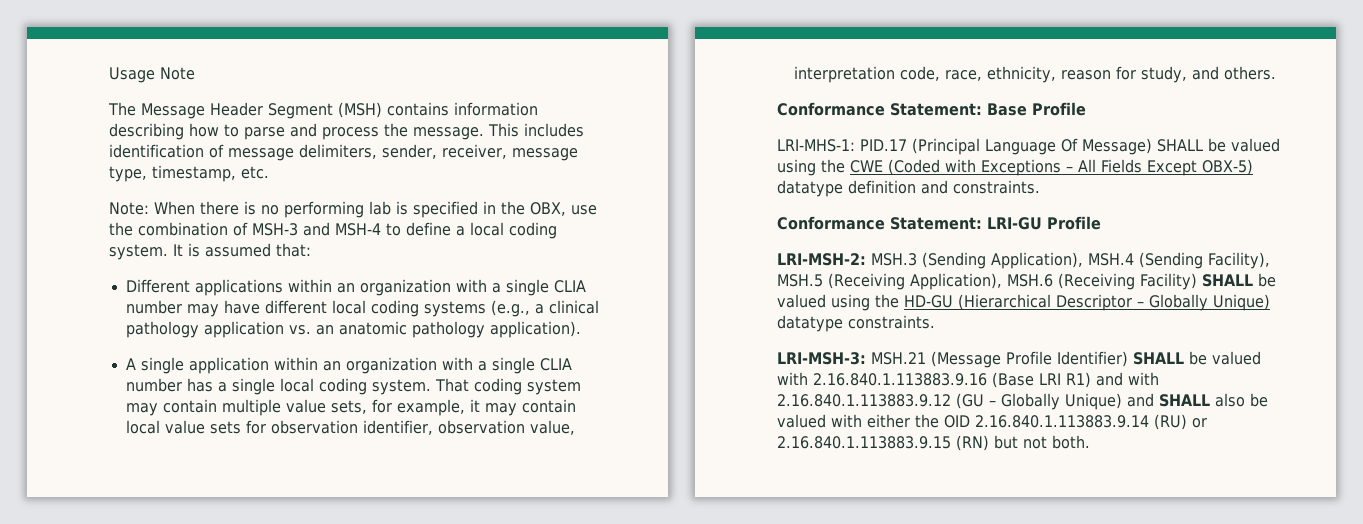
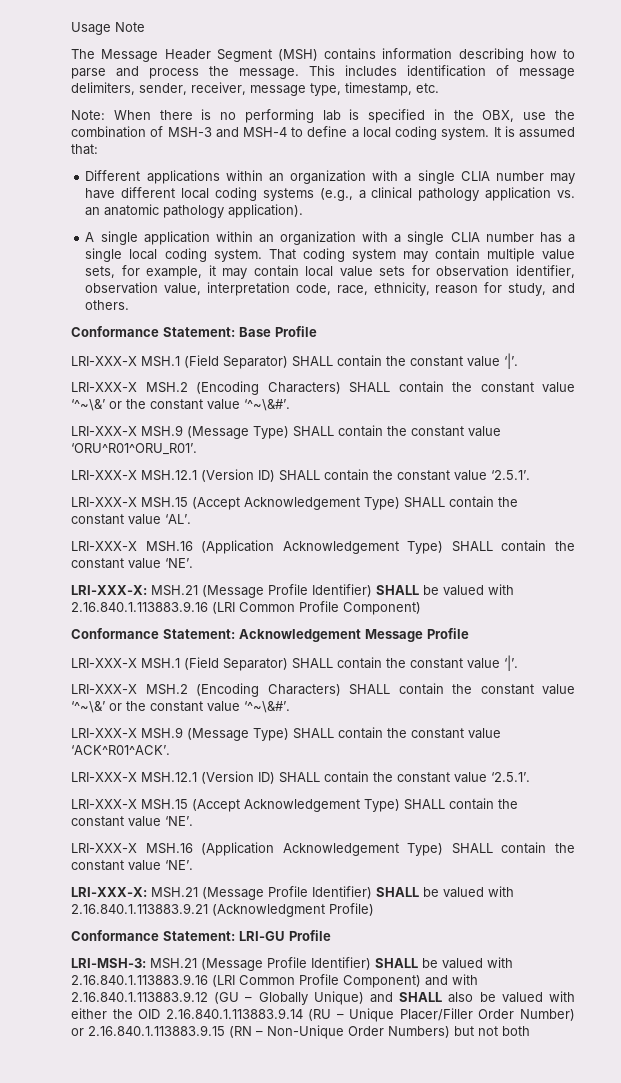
[776,138,1280,155] [776,159,1254,176] [776,180,1040,197] [776,216,1101,230] [776,252,1271,269] [776,273,1277,290] [776,294,1270,311] [776,315,935,332] LRI-MHS-1: PID.17 (Principal Language Of Message) SHALL be valued using the CWE (Coded with Exceptions – All Fields Except OBX-5) datatype definition and constraints. // Conformance Statement: LRI-GU Profile // LRI-MSH-2: MSH.3 (Sending Application), MSH.4 (Sending Facility), MSH.5 (Receiving Application), MSH.6 (Receiving Facility) SHALL be valued using the HD-GU (Hierarchical Descriptor – Globally Unique) datatype constraints. -> [71,353,519,369] [71,381,576,395] [71,399,291,411] [71,425,502,439] [71,443,198,455] [71,469,531,482] [71,496,519,510] [71,514,192,525] [71,540,575,554] [71,558,194,569] [71,584,515,598] [71,601,422,615] [71,628,470,642] [71,655,519,671] [71,683,576,697] [71,701,291,713] [71,727,502,741] [71,745,171,755] [71,771,531,784] [71,798,519,812] [71,816,194,827] [71,842,575,856] [71,860,194,871] [71,886,515,900] [71,903,375,917] [71,930,332,941] LRI-XXX-X MSH.1 (Field Separator) SHALL contain the constant value ‘|’. // LRI-XXX-X MSH.2 (Encoding Characters) SHALL contain the constant value ‘^~\&’ or the constant value ‘^~\&#’. // LRI-XXX-X MSH.9 (Message Type) SHALL contain the constant value ‘ORU^R01^ORU_R01’. // LRI-XXX-X MSH.12.1 (Version ID) SHALL contain the constant value ‘2.5.1’. // LRI-XXX-X MSH.15 (Accept Acknowledgement Type) SHALL contain the constant value ‘AL’. // LRI-XXX-X MSH.16 (Application Acknowledgement Type) SHALL contain the constant value ‘NE’. // LRI-XXX-X: MSH.21 (Message Profile Identifier) SHALL be valued with 2.16.840.1.113883.9.16 (LRI Common Profile Component) // Conformance Statement: Acknowledgement Message Profile // LRI-XXX-X MSH.1 (Field Separator) SHALL contain the constant value ‘|’. // LRI-XXX-X MSH.2 (Encoding Characters) SHALL contain the constant value ‘^~\&’ or the constant value ‘^~\&#’. // LRI-XXX-X MSH.9 (Message Type) SHALL contain the constant value ‘ACK^R01^ACK’. // LRI-XXX-X MSH.12.1 (Version ID) SHALL contain the constant value ‘2.5.1’. // LRI-XXX-X MSH.15 (Accept Acknowledgement Type) SHALL contain the constant value ‘NE’. // LRI-XXX-X MSH.16 (Application Acknowledgement Type) SHALL contain the constant value ‘NE’. // LRI-XXX-X: MSH.21 (Message Profile Identifier) SHALL be valued with 2.16.840.1.113883.9.21 (Acknowledgment Profile) // Conformance Statement: LRI-GU Profile
[991,372,1091,388] (Base LRI R1) -> [212,974,422,988] (LRI Common Profile Component)
[1153,414,1207,430] [776,435,989,451] (RU) or 2.16.840.1.113883.9.15 (RN) -> [308,1008,576,1022] [71,1025,451,1039] (RU – Unique Placer/Filler Order Number) or 2.16.840.1.113883.9.15 (RN – Non-Unique Order Numbers)
[1051,435,1090,449] both. -> [502,1026,531,1036] both

